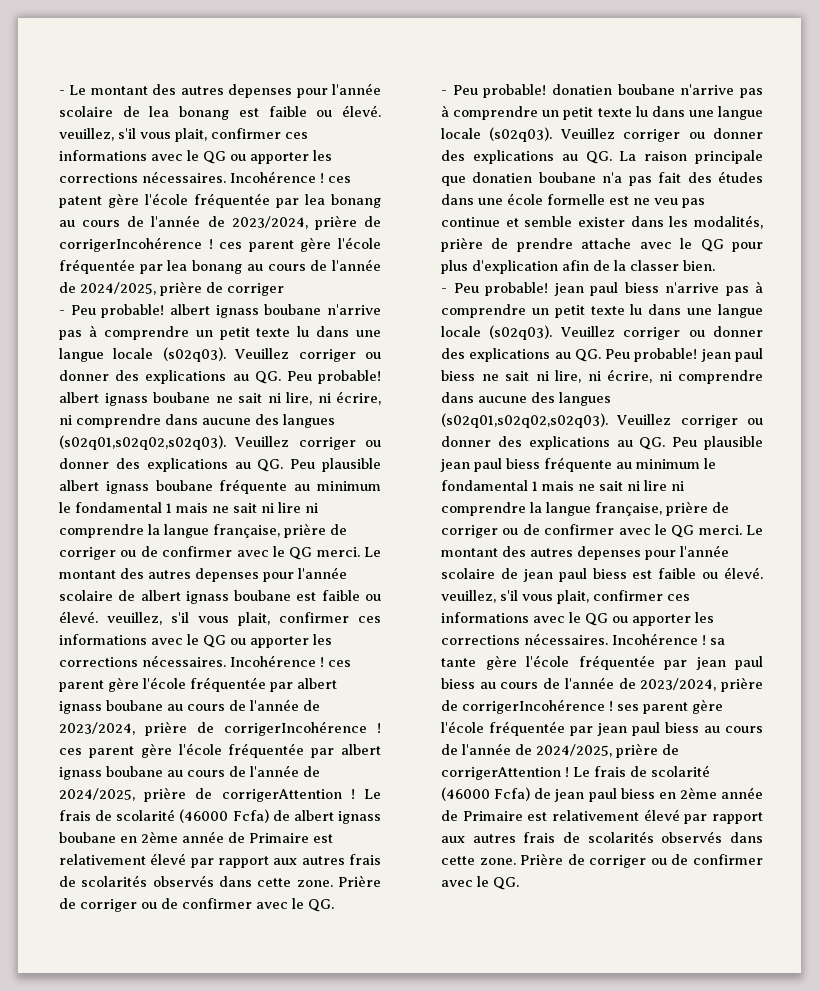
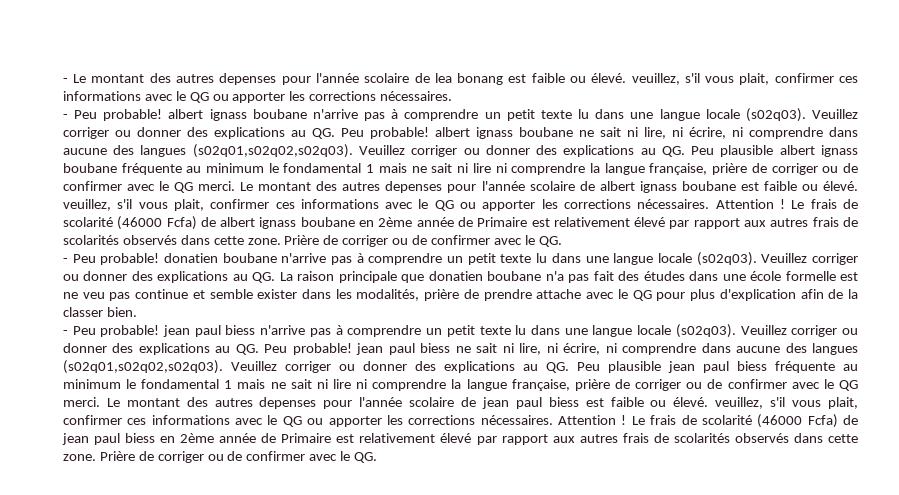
[230,171,352,183] [59,193,381,208] [59,215,381,230] [59,237,381,252] [59,259,381,274] [59,281,285,296] Incohérence ! ces patent gère l'école fréquentée par lea bonang au cours de l'année de 2023/2024, prière de corrigerIncohérence ! ces parent gère l'école fréquentée par lea bonang au cours de l'année de 2024/2025, prière de corriger -> (453, 96) none
[230,655,352,667] [59,677,338,692] [59,699,321,714] [59,721,381,736] [59,743,381,758] [59,765,321,780] [59,787,342,802] Incohérence ! ces parent gère l'école fréquentée par albert ignass boubane au cours de l'année de 2023/2024, prière de corrigerIncohérence ! ces parent gère l'école fréquentée par albert ignass boubane au cours de l'année de 2024/2025, prière de corrigerAttention -> [715,199,774,209] Attention
[612,633,726,645] [441,655,763,670] [441,677,763,692] [441,699,724,714] [441,721,763,736] [441,743,680,758] [441,767,562,780] Incohérence ! sa tante gère l'école fréquentée par jean paul biess au cours de l'année de 2023/2024, prière de corrigerIncohérence ! ses parent gère l'école fréquentée par jean paul biess au cours de l'année de 2024/2025, prière de corrigerAttention -> [558,415,617,425] Attention

